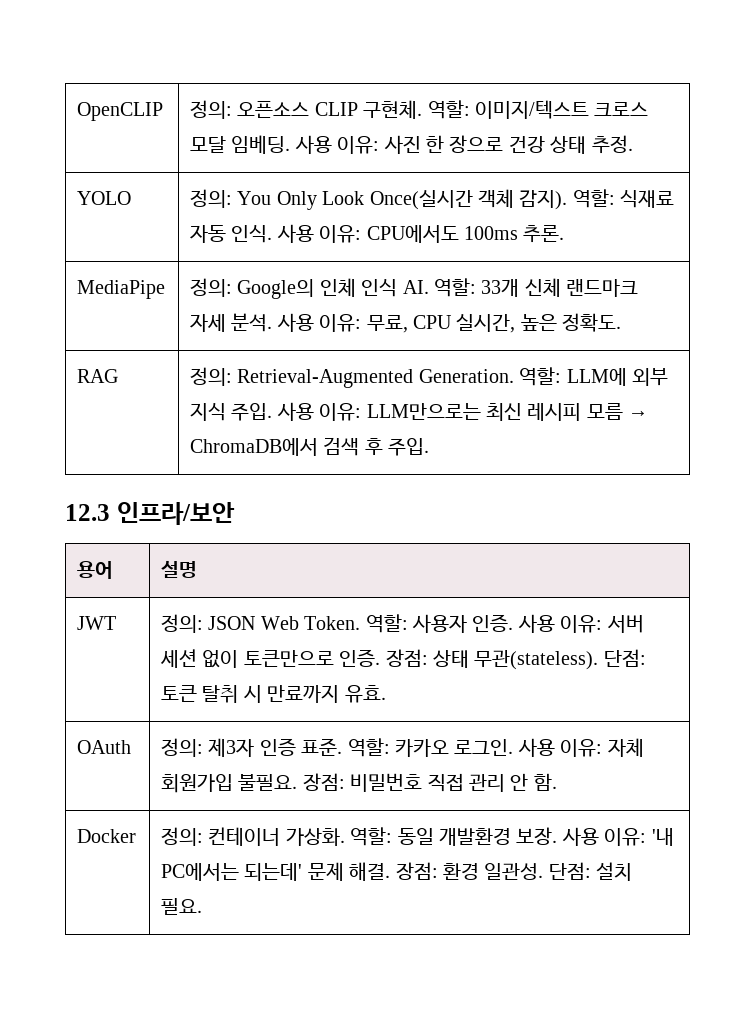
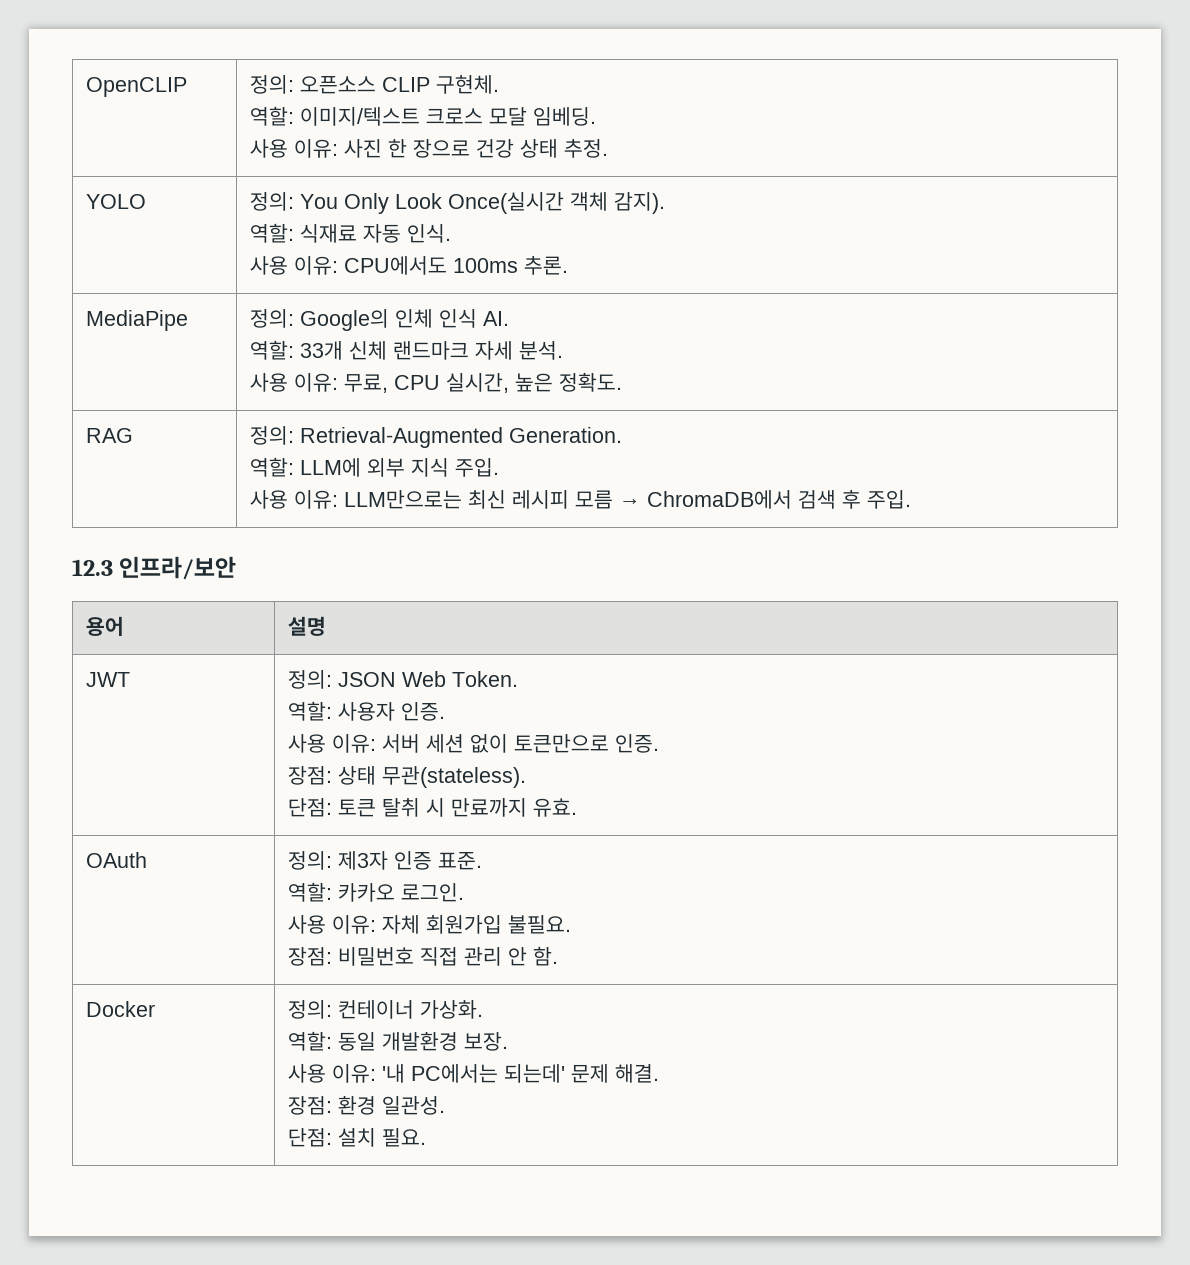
(423, 109) none -> (500, 84) //
(291, 144) none -> (597, 116) //
(568, 200) none -> (666, 203) //
(273, 234) none -> (452, 233) //
(429, 287) none -> (510, 318) //
(273, 322) none -> (564, 350) //
(514, 376) none -> (623, 435) //
(273, 412) none -> (500, 467) //
(361, 623) none -> (519, 679) //
(514, 623) none -> (446, 711) //
(381, 658) none -> (660, 743) //
(599, 660) none -> (527, 777) //
(343, 747) none -> (483, 860) //
(514, 747) none -> (465, 892) //
(298, 782) none -> (572, 924) //
(345, 837) none -> (484, 1009) //
(558, 836) none -> (509, 1041) //
(391, 871) none -> (660, 1073) //
(544, 871) none -> (446, 1105) //

